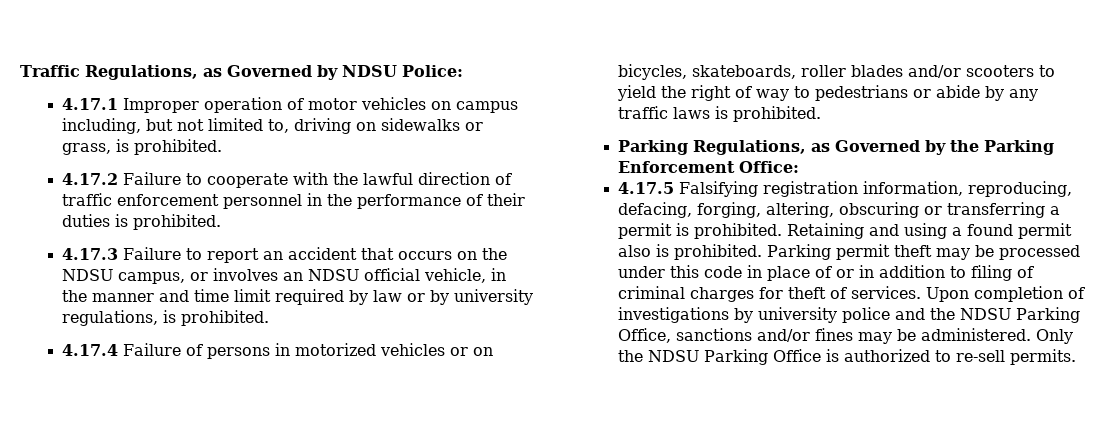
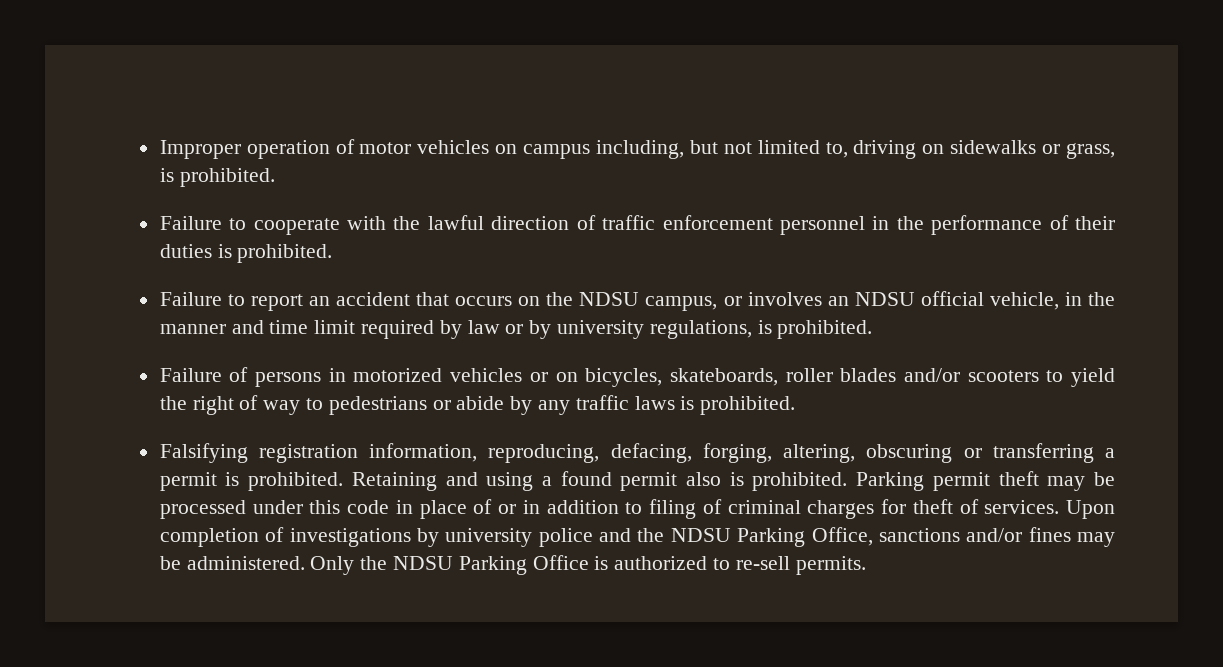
[20,65,463,80] [62,98,119,110] Traffic Regulations, as Governed by NDSU Police: // 4.17.1 -> (159, 149) none
[62,173,119,185] 4.17.2 -> (275, 177) none
[62,248,119,260] 4.17.3 -> (333, 253) none
[62,344,119,356] 4.17.4 -> (873, 329) none
[618,140,1055,155] [618,161,800,173] [618,182,675,194] Parking Regulations, as Governed by the Parking Enforcement Office: // 4.17.5 -> (796, 405) none

